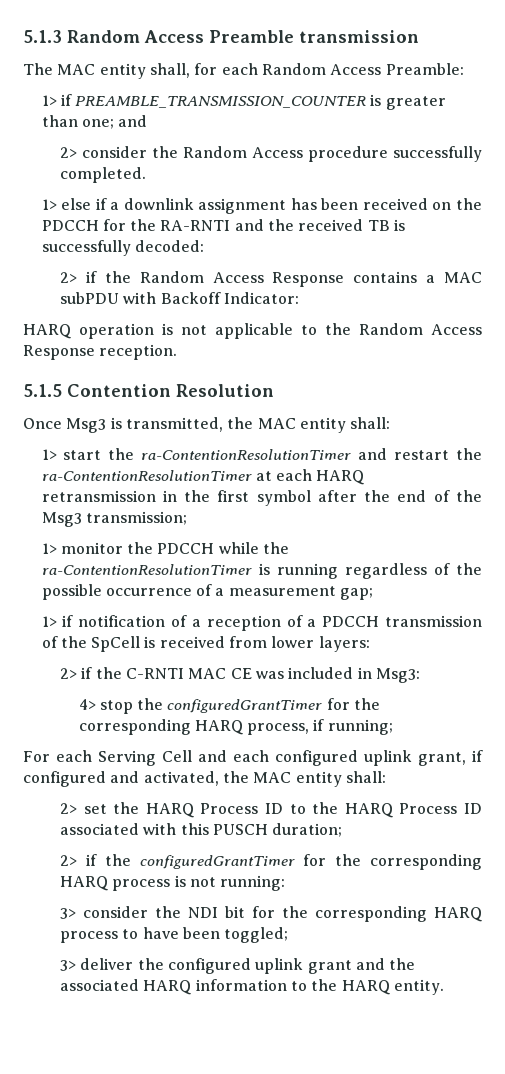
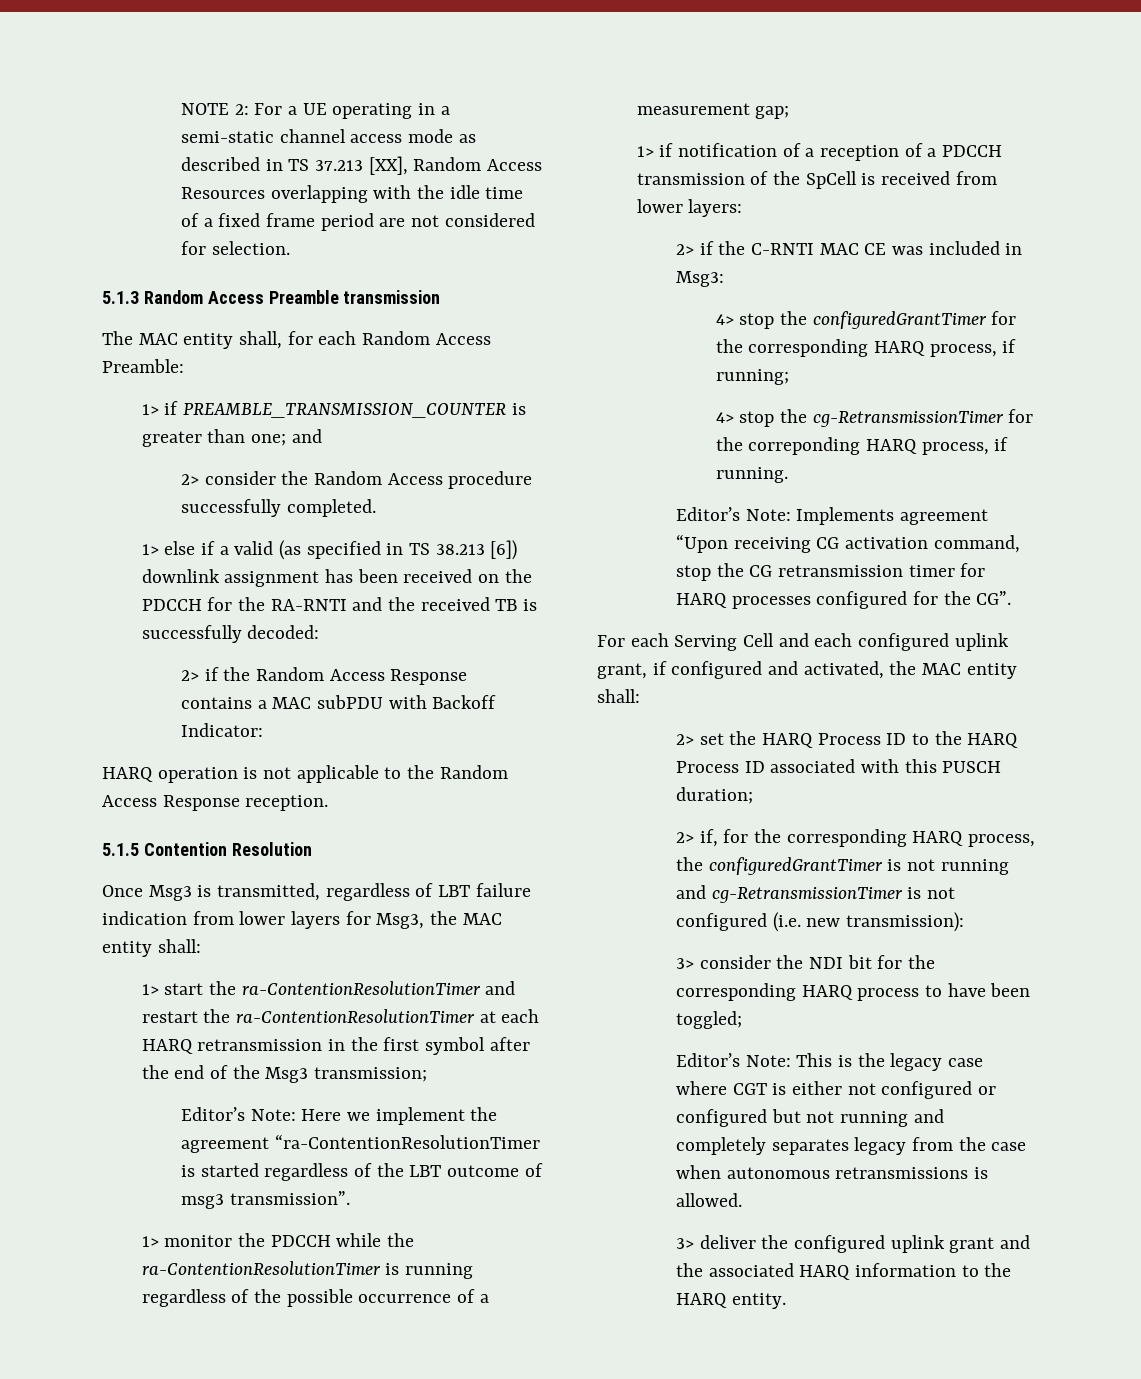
(23, 36) none -> [181,103,450,119] [181,129,476,143] [181,156,543,175] [181,185,524,203] [181,213,535,231] [181,241,290,255] NOTE 2: For a UE operating in a semi-static channel access mode as described in TS 37.213 [XX], Random Access Resources overlapping with the idle time of a fixed frame period are not considered for selection. //
(120, 206) none -> [234,540,518,560] valid (as specified in TS 38.213 [6])
(223, 424) none -> [325,883,531,901] [102,911,425,929] regardless of LBT failure indication from lower layers for Msg3,
(187, 518) none -> [181,1107,498,1125] [181,1134,540,1153] [181,1163,543,1181] [181,1191,350,1209] // Editor’s Note: Here we implement the agreement “ra-ContentionResolutionTimer is started regardless of the LBT outcome of msg3 transmission”.
(393, 727) none -> [715,409,1034,427] [715,437,1009,455] [715,467,788,483] [676,507,989,525] [676,534,1020,553] [676,563,986,581] [676,591,1012,609] // 4> stop the cg-RetransmissionTimer for the correponding HARQ process, if running. // Editor’s Note: Implements agreement “Upon receiving CG activation command, stop the CG retransmission timer for HARQ processes configured for the CG”.
[85,854,483,870] [59,875,286,891] if the configuredGrantTimer for the corresponding HARQ process is not running: -> [699,829,1036,847] [676,857,1009,875] [676,885,956,903] [676,912,965,932] if, for the corresponding HARQ process, the configuredGrantTimer is not running and cg-RetransmissionTimer is not configured (i.e. new transmission):
(289, 935) none -> [676,1053,984,1071] [676,1081,997,1099] [676,1109,944,1127] [676,1137,1027,1155] [676,1165,989,1179] [676,1193,743,1207] // Editor’s Note: This is the legacy case where CGT is either not configured or configured but not running and completely separates legacy from the case when autonomous retransmissions is allowed.

